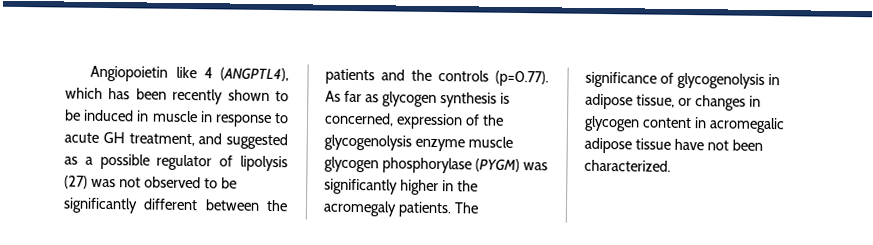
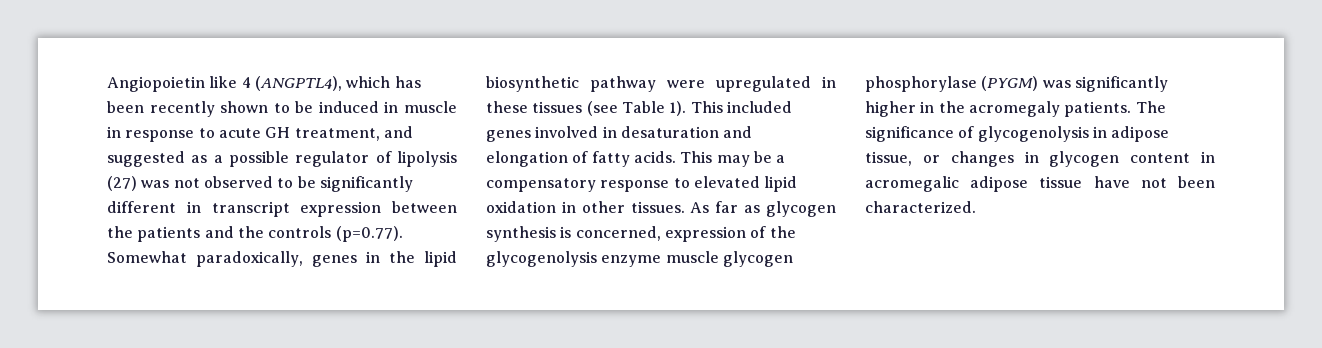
(199, 204) none -> [186,201,382,217] in transcript expression
(549, 78) none -> [107,251,457,267] [486,76,836,92] [486,101,792,116] [486,126,753,142] [486,151,786,167] [486,176,798,192] [486,201,685,213] Somewhat paradoxically, genes in the lipid biosynthetic pathway were upregulated in these tissues (see Table 1). This included genes involved in desaturation and elongation of fatty acids. This may be a compensatory response to elevated lipid oxidation in other tissues.

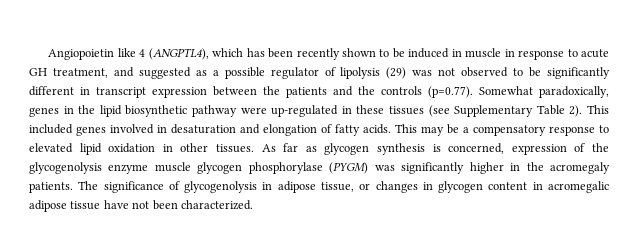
[107,176,137,191] (27) -> [386,67,407,79] (29)
[716,76,811,92] upregulated -> [271,105,339,117] up-regulated
[621,101,687,116] Table 1). -> [454,105,583,117] Supplementary Table 2).

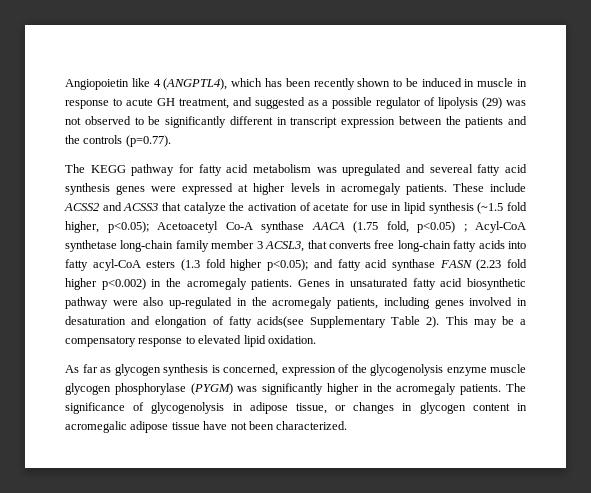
[479,86,609,98] [29,105,122,117] Somewhat paradoxically, genes in the lipid -> [65,164,527,176] [65,183,526,195] [64,202,528,214] [65,221,526,233] [65,240,526,252] [65,259,527,271] [65,278,463,290] // The KEGG pathway for fatty acid metabolism was upregulated and severeal fatty acid synthesis genes were expressed at higher levels in acromegaly patients. These include ACSS2 and ACSS3 that catalyze the activation of acetate for use in lipid synthesis (~1.5 fold higher, p<0.05); Acetoacetyl Co-A synthase AACA (1.75 fold, p<0.05) ; Acyl-CoA synthetase long-chain family member 3 ACSL3, that converts free long-chain fatty acids into fatty acyl-CoA esters (1.3 fold higher p<0.05); and fatty acid synthase FASN (2.23 fold higher p<0.002) in the acromegaly patients. Genes in unsaturated fatty acid
(267, 110) none -> [143,297,164,306] also
[356,105,610,117] [29,124,73,134] these tissues (see Supplementary Table 2). This included -> [251,297,430,309] the acromegaly patients, including
[363,124,391,134] acids. -> [256,316,440,328] acids(see Supplementary Table 2).
[108,143,254,153] oxidation in other tissues. -> [267,335,316,344] oxidation. //

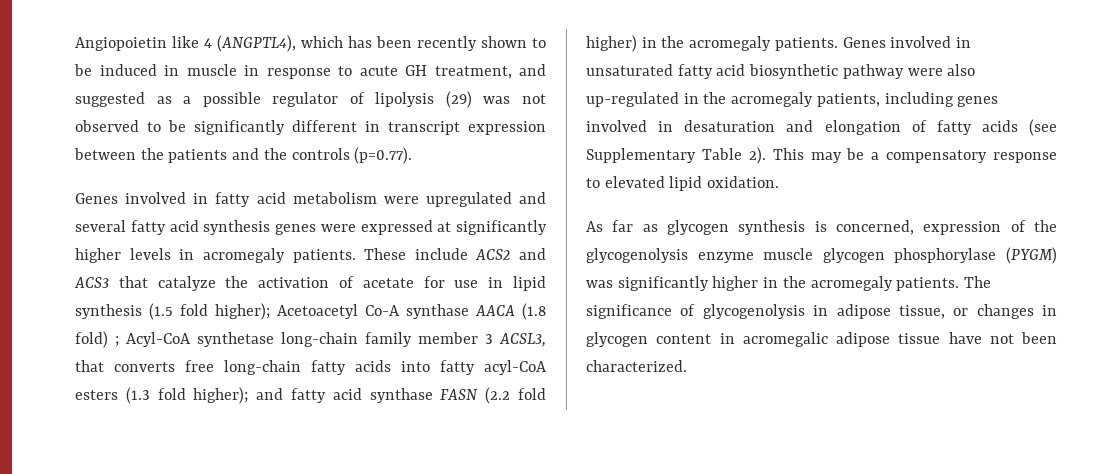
[65,164,194,176] The KEGG pathway for -> [75,192,209,204] Genes involved in
[316,167,337,173] was -> [383,196,419,204] were
[429,164,473,173] severeal -> [75,220,126,232] several
(249, 188) none -> [456,220,547,235] significantly
[64,202,159,211] ACSS2 and ACSS3 -> [475,248,546,261] [74,277,109,288] ACS2 and ACS3
[477,202,528,214] [65,221,149,233] (~1.5 fold higher, p<0.05); -> [149,303,270,320] (1.5 fold higher);
[353,221,455,233] (1.75 fold, p<0.05) -> [522,303,546,320] [75,331,108,348] (1.8 fold)
[230,259,309,271] higher p<0.05); -> [193,387,249,404] higher);
[476,259,527,271] [65,278,146,290] (2.23 fold higher p<0.002) -> [485,387,546,404] [586,35,637,52] (2.2 fold higher)
(330, 283) none -> [890,36,952,48] involved
[256,316,304,328] acids(see -> [981,119,1057,136] acids (see

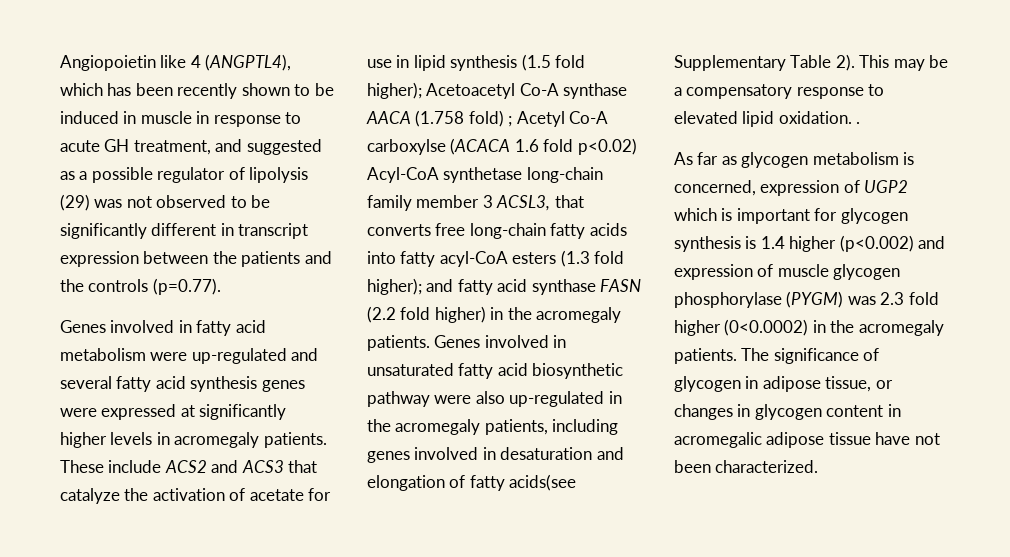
[425,192,512,207] upregulated -> [191,348,287,364] up-regulated
[522,303,546,320] (1.8 -> [415,110,465,127] (1.758
(119, 341) none -> [516,111,609,127] [367,138,637,155] Acetyl Co-A carboxylse (ACACA 1.6 fold p<0.02)
[981,119,1057,136] acids (see -> [509,474,577,491] acids(see
(780, 182) none -> [856,122,861,124] .
[738,220,806,235] synthesis -> [812,152,899,165] metabolism
[1034,220,1057,232] [586,248,754,263] the glycogenolysis enzyme -> [864,180,909,193] [674,208,908,224] [674,235,946,252] [674,264,774,280] UGP2 which is important for glycogen synthesis is 1.4 higher (p<0.002) and expression of
[617,276,759,291] significantly higher -> [880,292,939,305] [674,319,809,336] 2.3 fold higher (0<0.0002)
[702,304,805,319] glycogenolysis -> [674,376,741,392] glycogen

